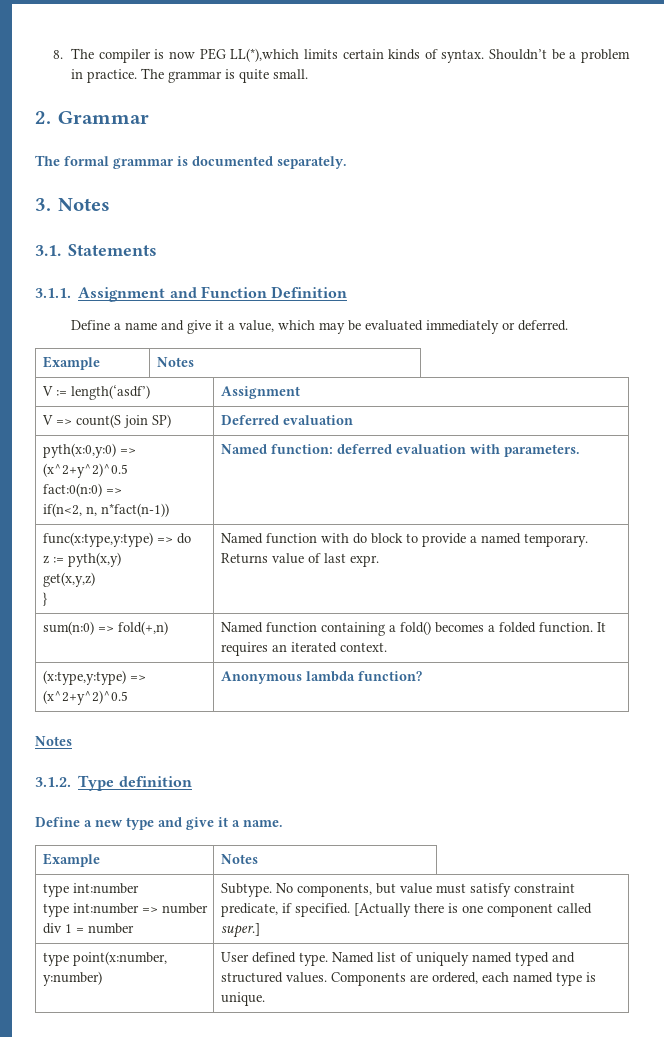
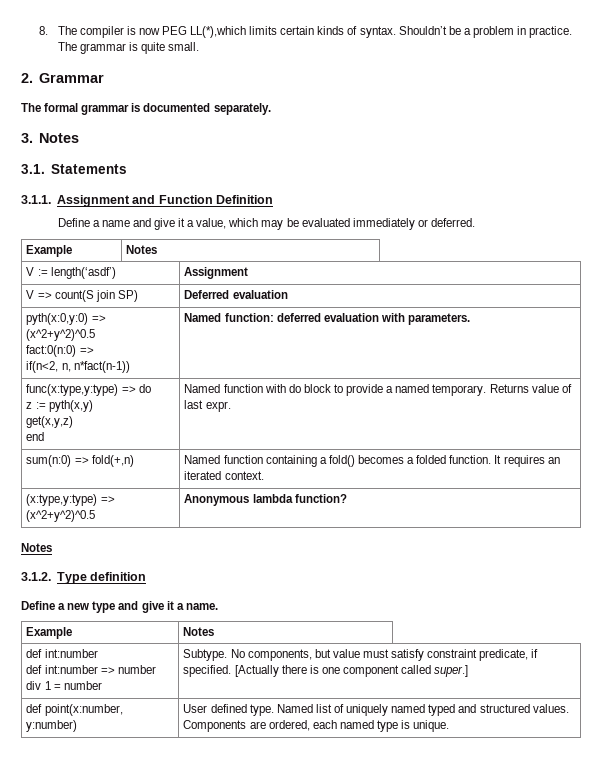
[42,592,47,606] } -> [26,432,45,441] end
[42,883,69,897] type -> [26,649,43,658] def
[42,903,69,917] type -> [26,665,43,674] def
[42,952,69,966] type -> [26,704,43,713] def

